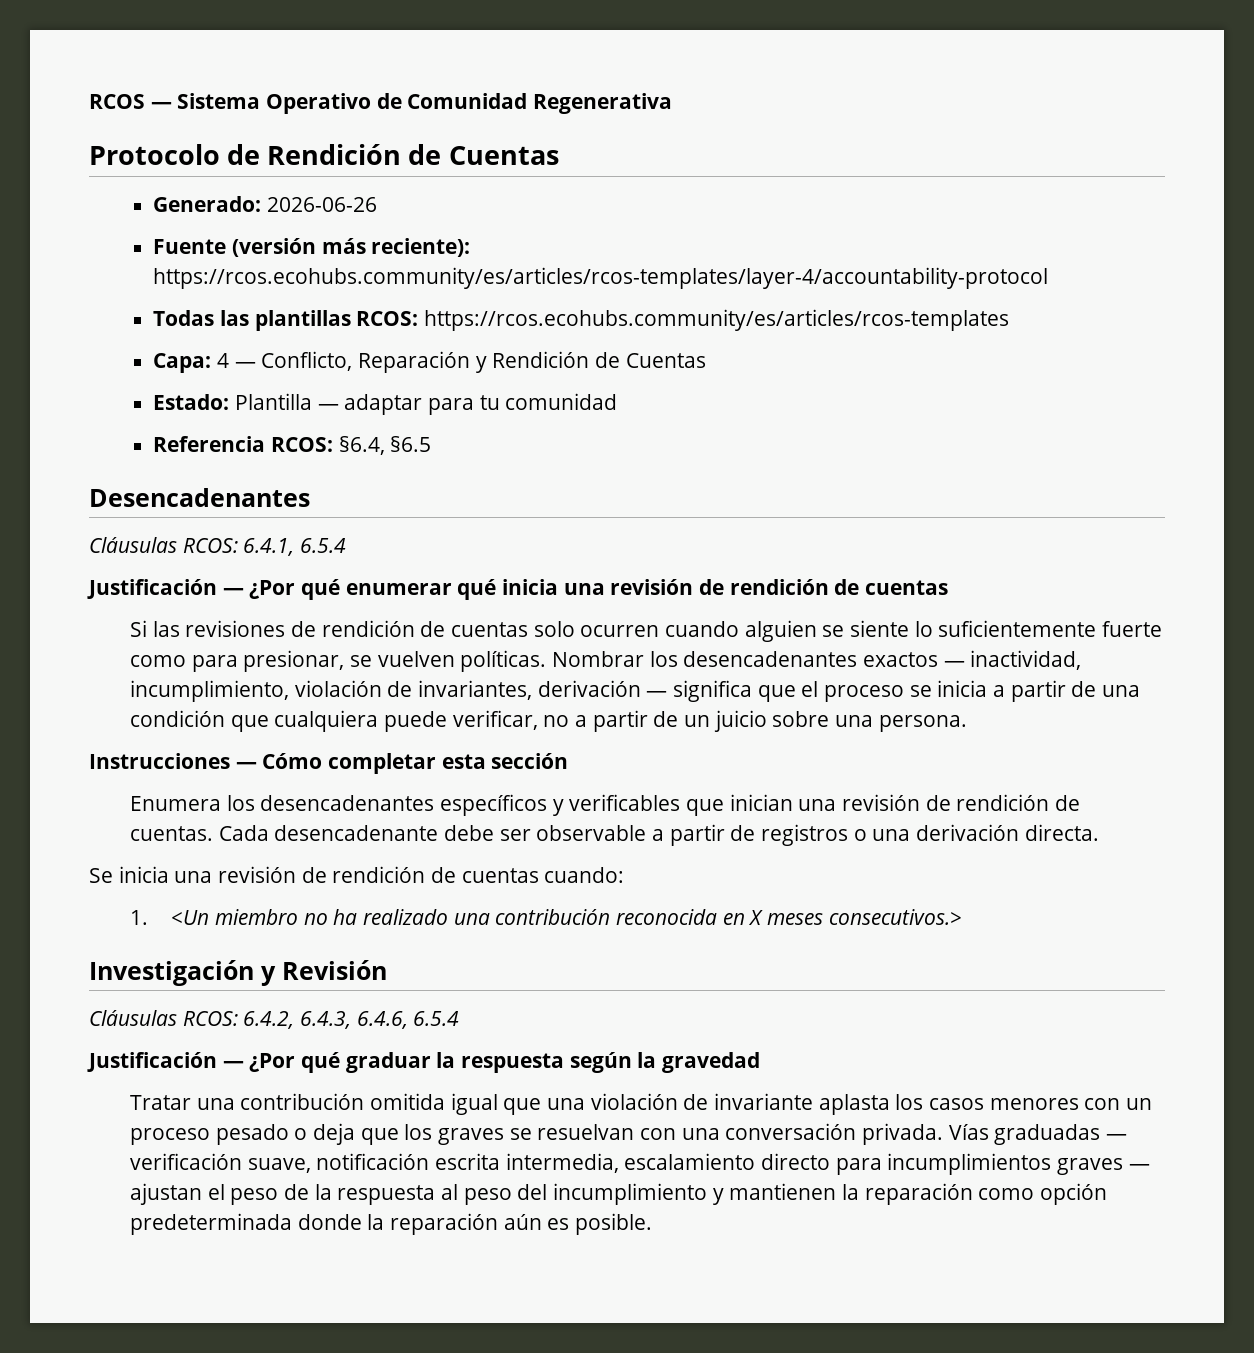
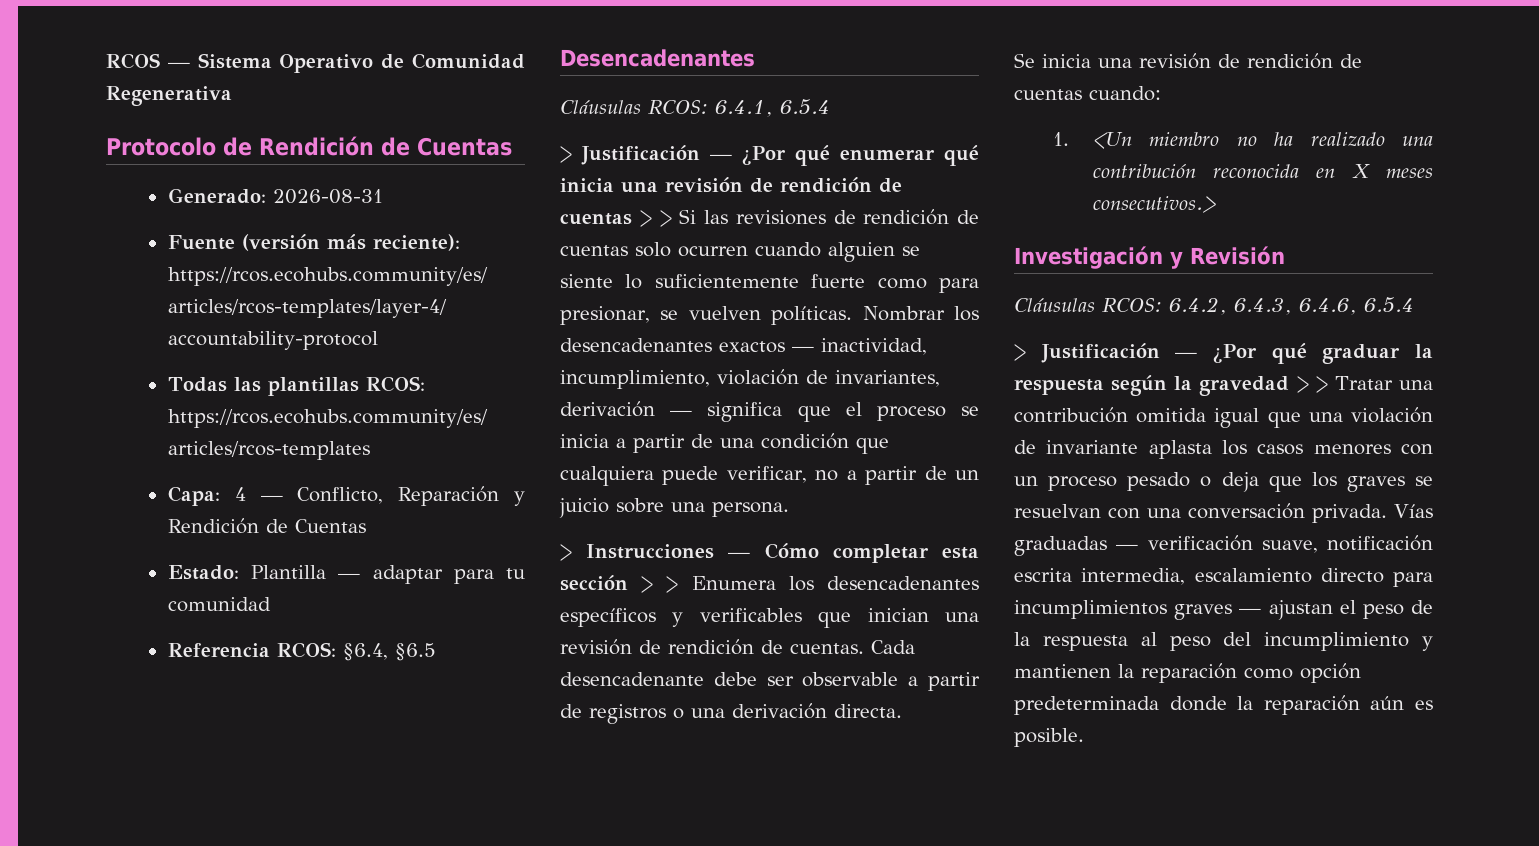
[266,197,377,212] 2026-06-26 -> [272,189,383,204] 2026-08-31
(347, 545) none -> [560,146,572,163] >
(949, 587) // -> [639,210,672,227] > >
(967, 723) none -> [560,544,572,561] >
(569, 761) // -> [641,576,679,593] > >
(460, 1018) none -> [1014,344,1026,361] >
(761, 1062) // -> [1296,376,1328,393] > >

